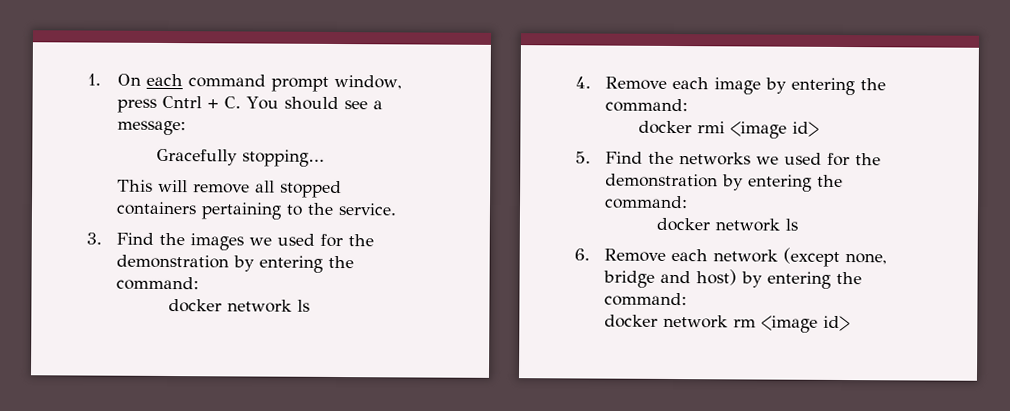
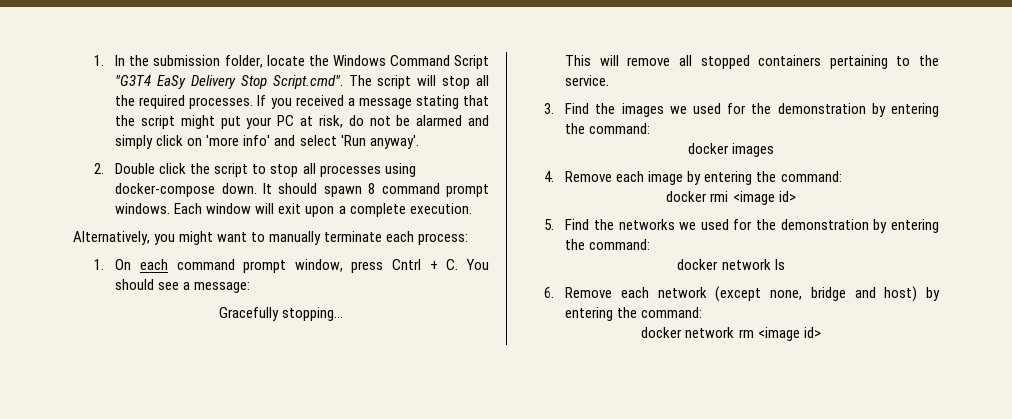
[87,73,102,86] 1. -> [94,55,490,69] [115,75,489,89] [115,95,489,109] [115,115,489,129] [115,135,419,149] [94,163,416,177] [115,183,489,197] [115,203,472,217] [73,231,469,245] [94,259,105,270] 1. In the submission folder, locate the Windows Command Script "G3T4 EaSy Delivery Stop Script.cmd". The script will stop all the required processes. If you received a message stating that the script might put your PC at risk, do not be alarmed and simply click on 'more info' and select 'Run anyway'. // 2. Double click the script to stop all processes using docker-compose down. It should spawn 8 command prompt windows. Each window will exit upon a complete execution. // Alternatively, you might want to manually terminate each process: // 1.
[227,299,310,313] network ls -> [732,143,775,157] images

